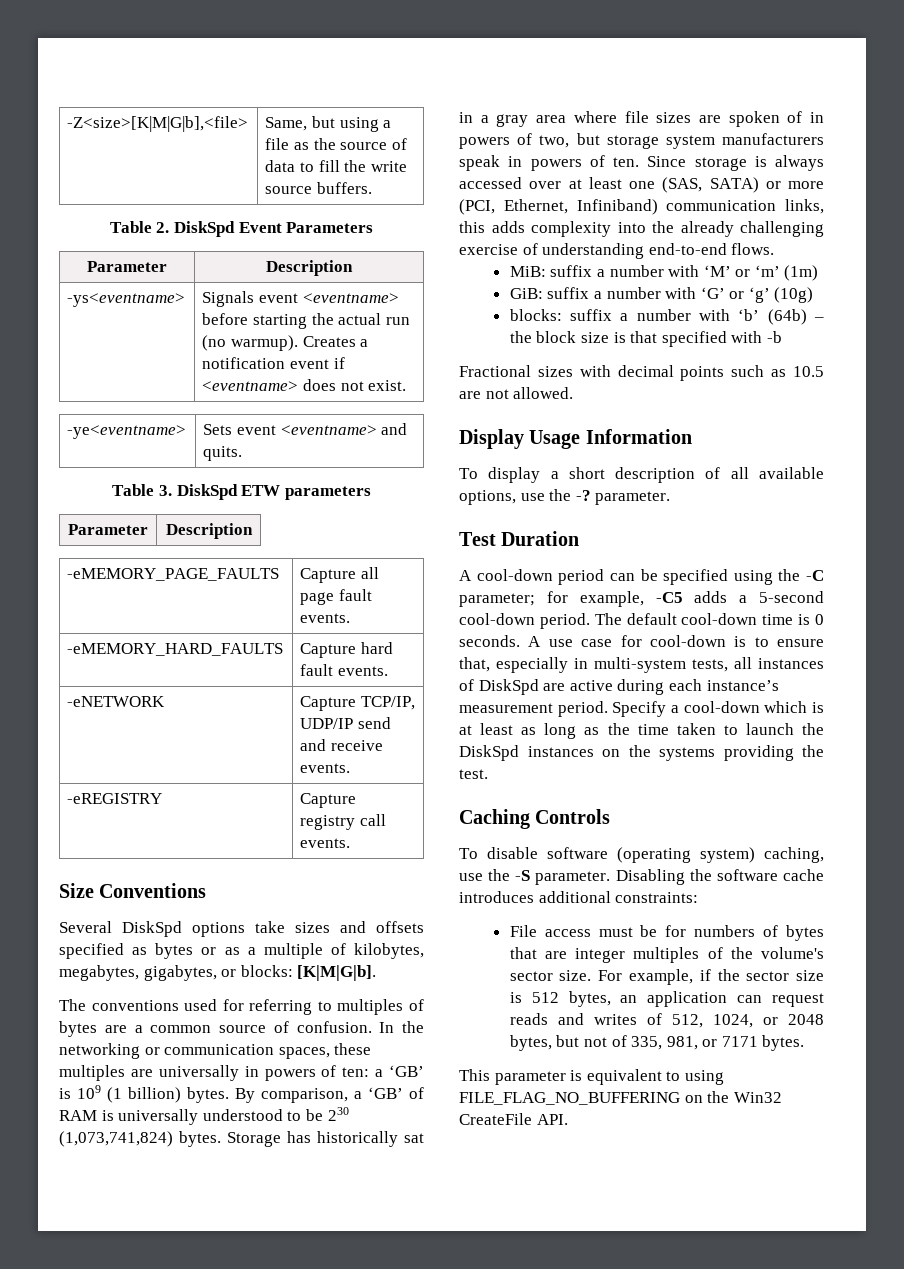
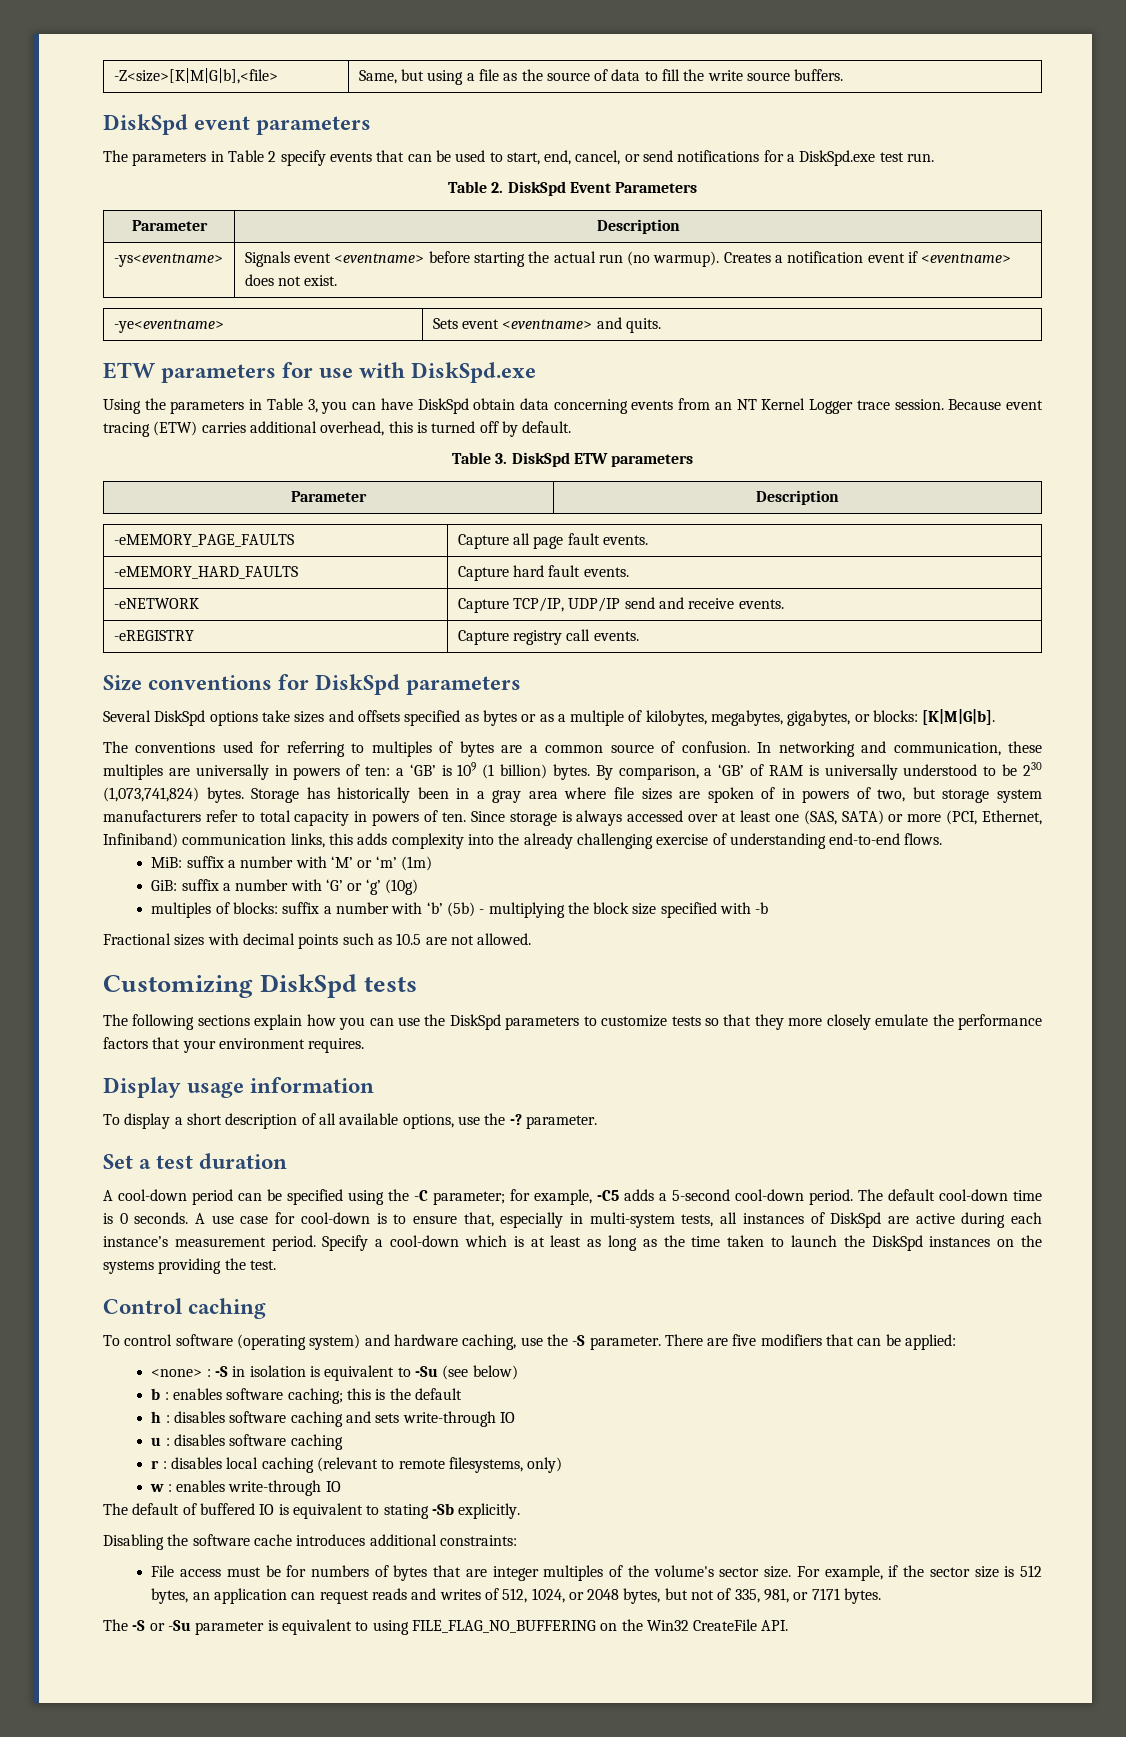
(373, 188) none -> [103,114,372,135] [103,150,935,166] // DiskSpd event parameters // The parameters in Table 2 specify events that can be used to start, end, cancel, or send notifications for a DiskSpd.exe test run.
(243, 453) none -> [103,362,537,383] [103,398,1044,414] [103,421,572,437] // ETW parameters for use with DiskSpd.exe // Using the parameters in Table 3, you can have DiskSpd obtain data concerning events from an NT Kernel Logger trace session. Because event tracing (ETW) carries additional overhead, this is turned off by default.
[99,883,207,898] Conventions -> [148,674,522,695] conventions for DiskSpd parameters
[402,1021,424,1033] [59,1043,330,1059] the networking or communication spaces, -> [778,741,1001,757] networking and communication,
[404,1133,424,1143] sat -> [417,787,449,799] been
[459,155,500,171] speak -> [205,810,350,826] refer to total capacity
(814, 295) none -> [151,902,230,918] multiples of
[767,309,824,325] (64b) – -> [446,902,565,918] (5b) - multiplying
[613,331,658,343] is that -> (657, 909) none
(574, 393) none -> [103,974,418,998] [103,1014,1043,1030] [103,1037,365,1053] // Customizing DiskSpd tests // The following sections explain how you can use the DiskSpd parameters to customize tests so that they more closely emulate the performance factors that your environment requires.
[529,429,692,449] Usage Information -> [187,1077,375,1098] usage information
[459,531,580,546] Test Duration -> [103,1153,288,1169] Set a test duration
[459,809,611,829] [459,847,538,859] Caching Controls // To disable -> [103,1298,267,1319] [103,1334,173,1346] Control caching // To control
(755, 855) none -> [364,1334,458,1346] and hardware
(611, 878) none -> [664,1334,957,1350] [151,1365,518,1381] [151,1388,462,1404] [151,1411,515,1427] [151,1434,343,1450] [151,1457,563,1473] [150,1480,341,1496] [103,1503,521,1519] There are five modifiers that can be applied: // <none> : -S in isolation is equivalent to -Su (see below) // b : enables software caching; this is the default // h : disables software caching and sets write-through IO // u : disables software caching // r : disables local caching (relevant to remote filesystems, only) // w : enables write-through IO // The default of buffered IO is equivalent to stating -Sb explicitly. //
[459,1069,490,1081] This -> [103,1619,191,1631] The -S or -Su

